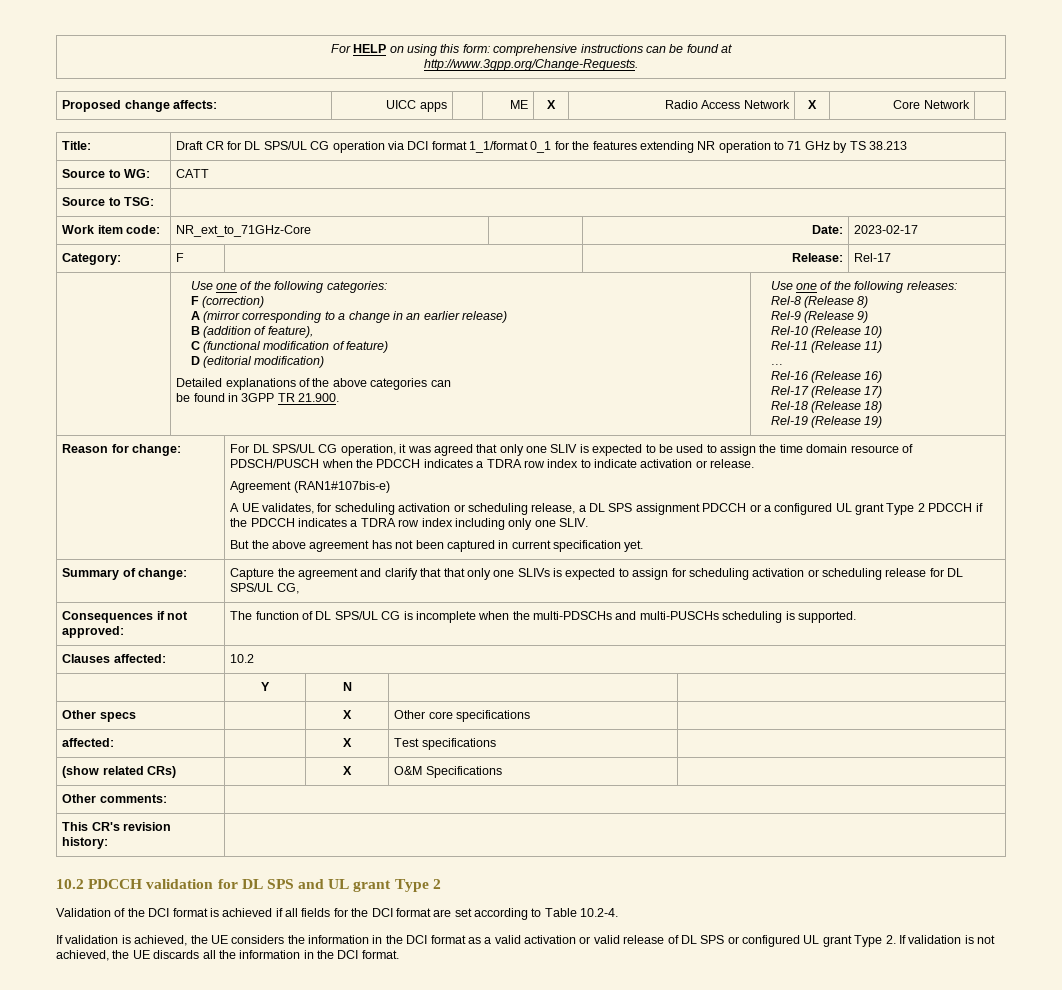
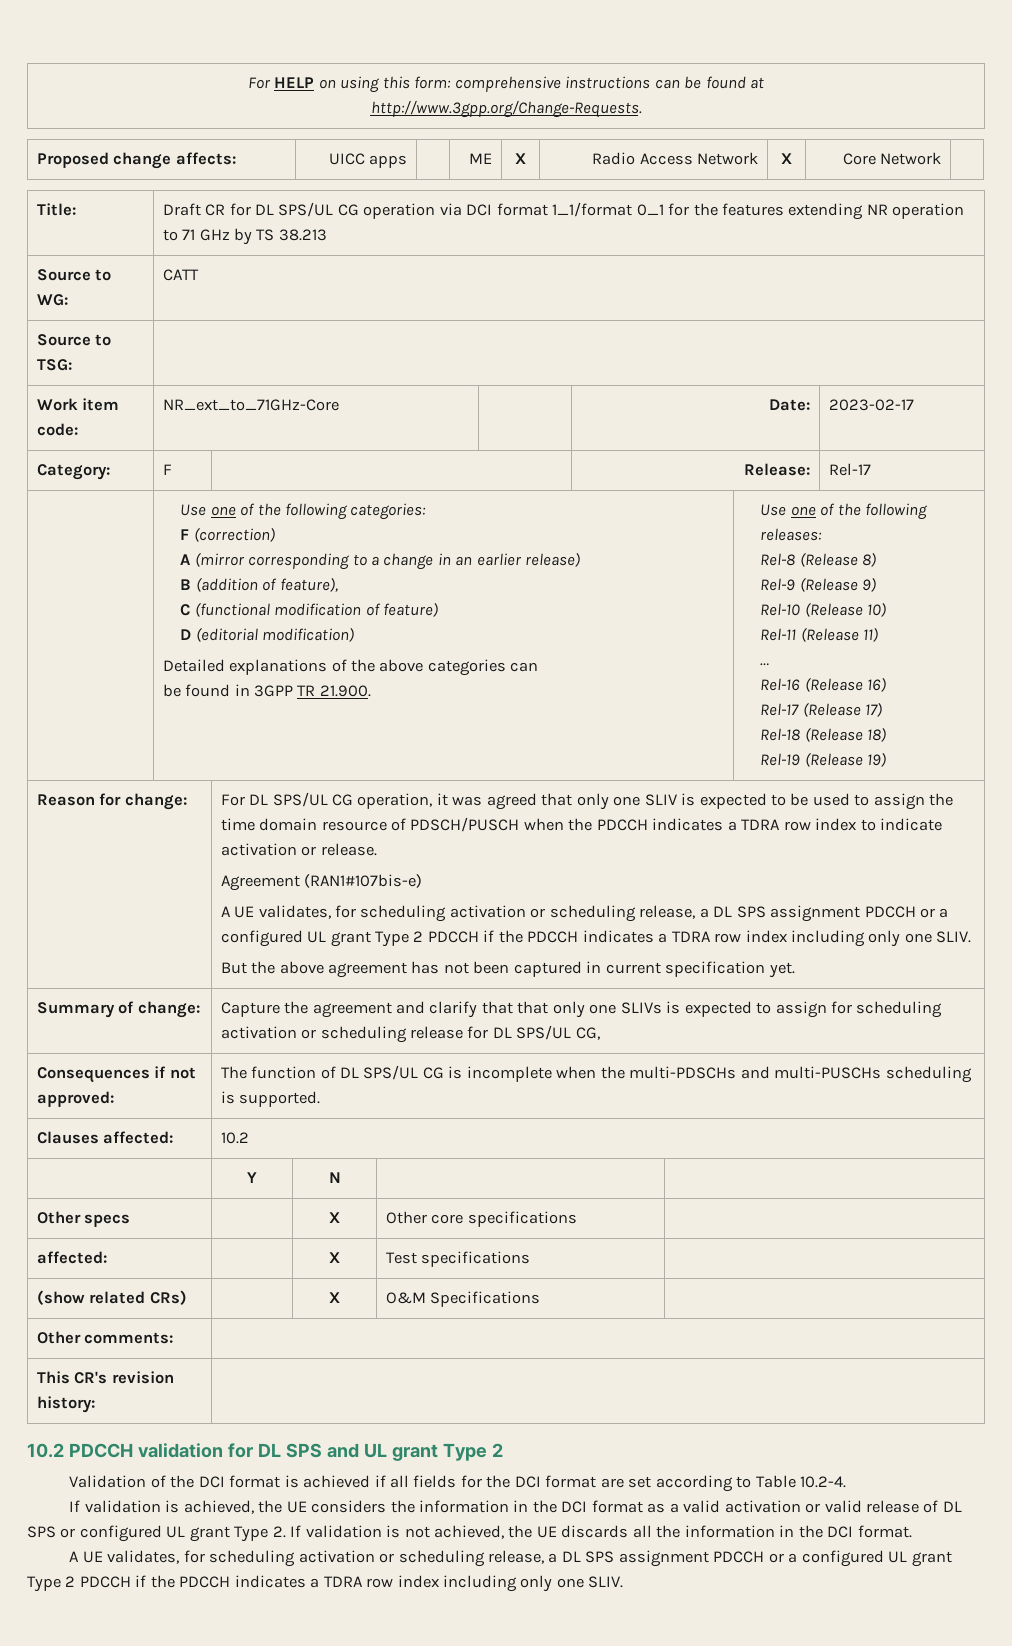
(399, 954) none -> [69,1550,952,1567] [27,1575,624,1592] // A UE validates, for scheduling activation or scheduling release, a DL SPS assignment PDCCH or a configured UL grant Type 2 PDCCH if the PDCCH indicates a TDRA row index including only one SLIV.

